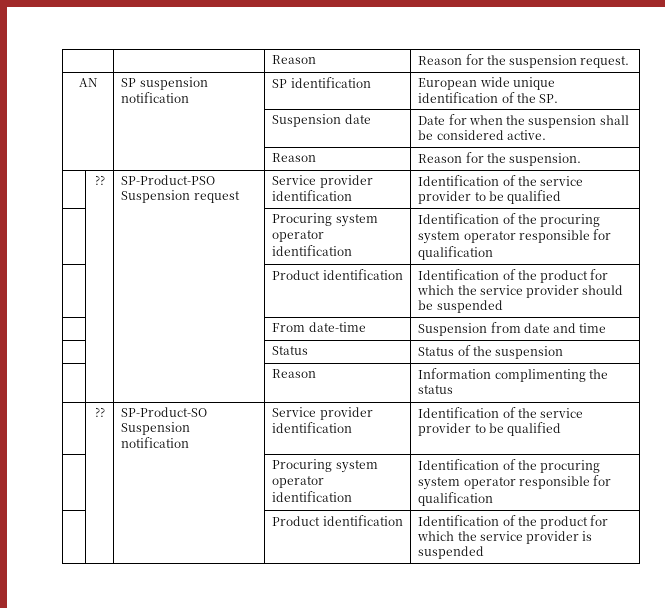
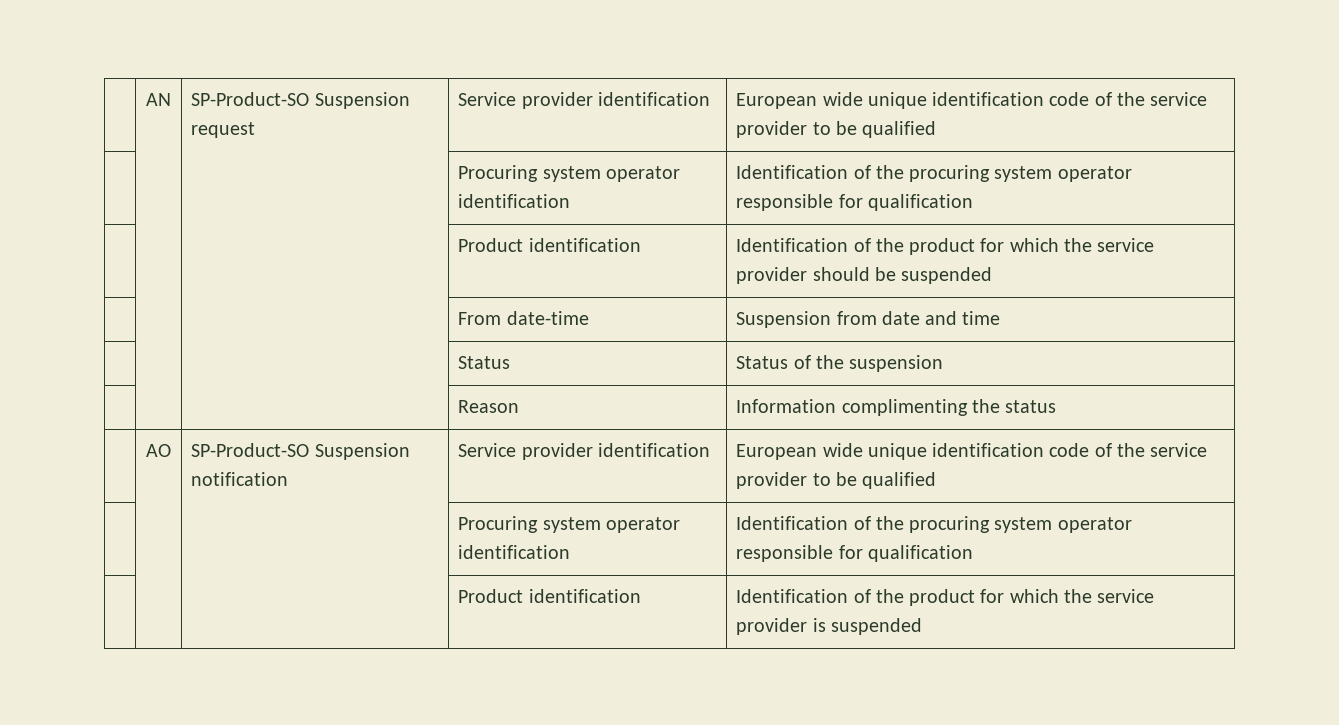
[272,55,317,64] [418,54,630,68] [78,78,98,87] [121,77,208,90] [121,92,190,103] [272,77,371,88] [418,77,555,90] [418,92,559,103] [272,114,371,127] [418,114,629,128] [418,130,546,140] [272,153,317,162] [418,152,582,166] [94,175,105,185] [121,175,216,185] | | Reason | Reason for the suspension request. // AN | SP suspension notification | SP identification | European wide unique identification of the SP. // | | Suspension date | Date for when the suspension shall be considered active. // | | Reason | Reason for the suspension. // | ?? | SP-Product-PSO -> [146,93,171,106] [191,92,310,106] | AN | SP-Product-SO
[418,175,500,186] Identification -> [736,92,1090,109] European wide unique identification code
[94,407,105,417] ?? -> [146,444,171,457] AO
[418,407,500,418] Identification -> [736,443,1090,460] European wide unique identification code

